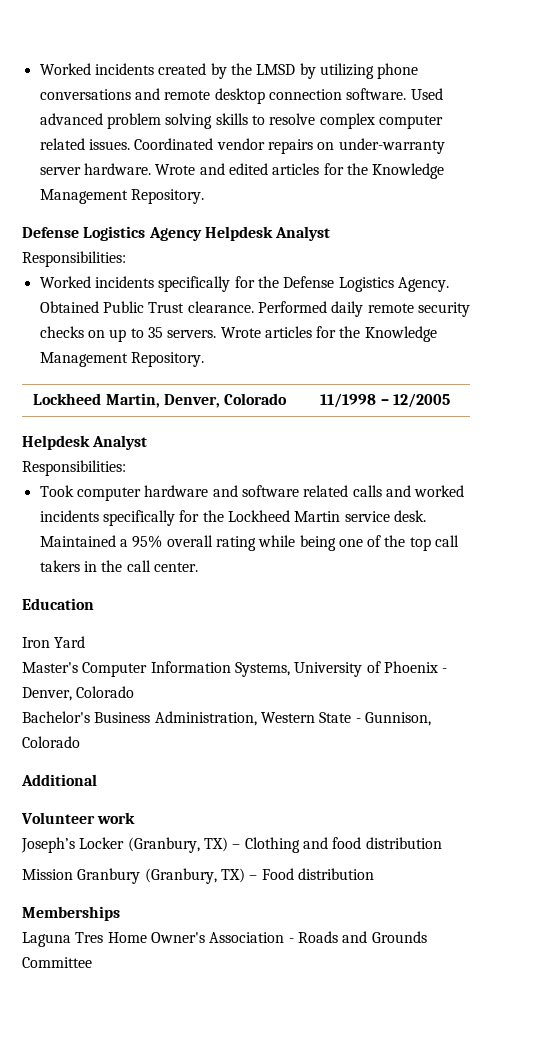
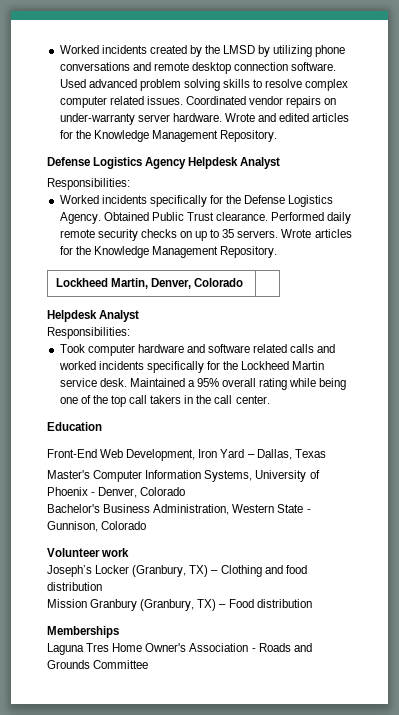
[320,393,450,408] 11/1998 – 12/2005 -> (244, 282) none
(94, 604) none -> [47,449,196,461] Front-End Web Development,
(86, 642) none -> [247,449,326,460] – Dallas, Texas
[21,774,97,786] // Additional -> (147, 525) none

